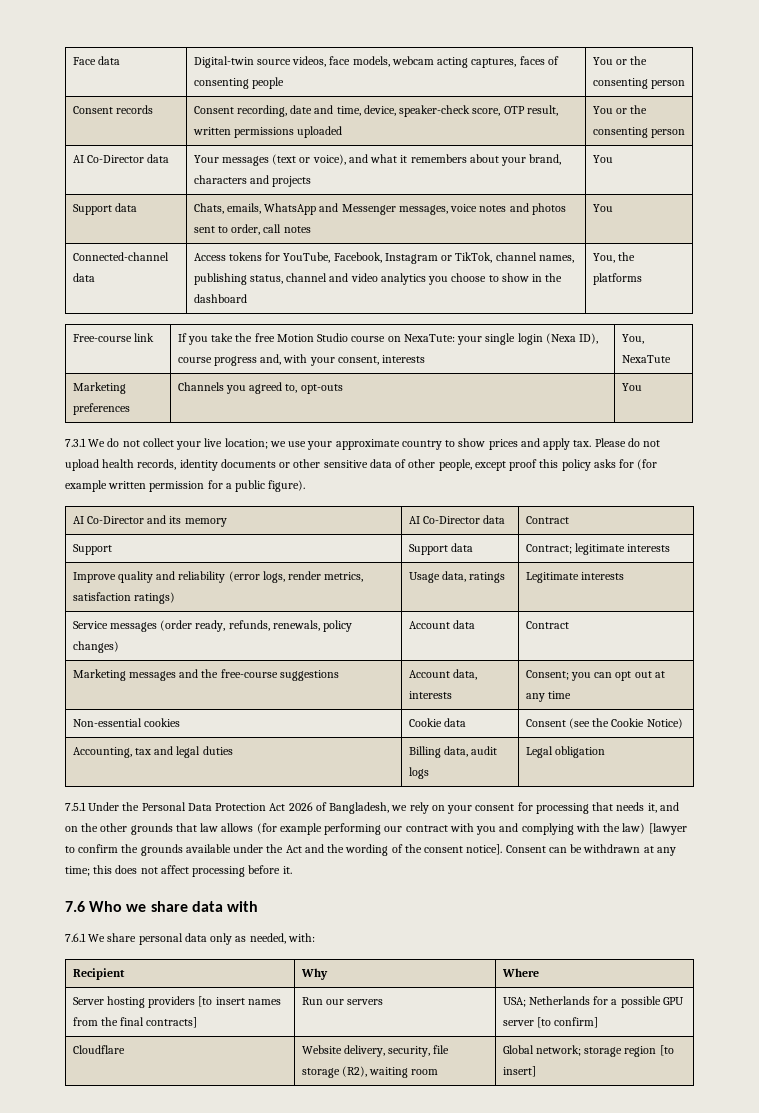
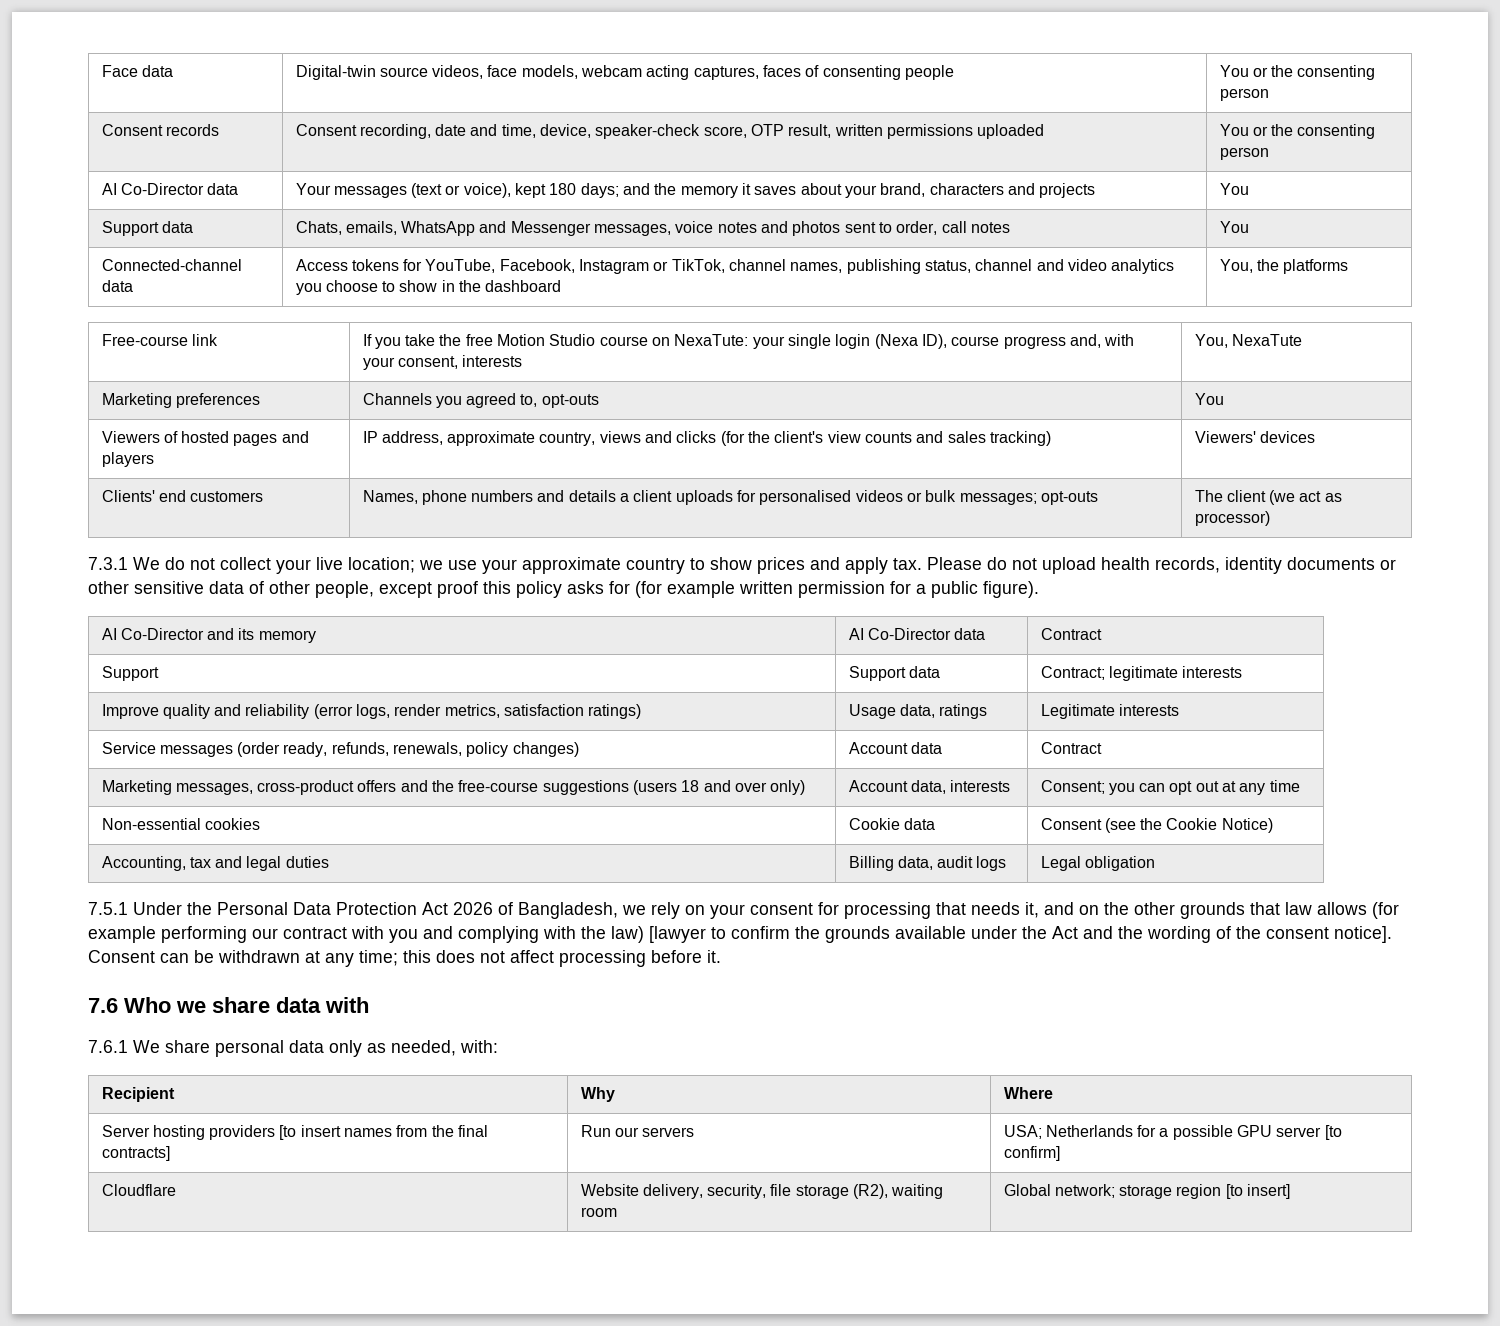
[348,154,467,163] and what it remembers -> [515,183,797,198] kept 180 days; and the memory it saves
(642, 387) none -> [101,431,309,446] [101,452,154,467] [362,431,1051,446] [1194,431,1315,443] [101,490,264,502] [362,490,1098,505] [1194,490,1342,505] [1194,511,1270,526] // Viewers of hosted pages and players | IP address, approximate country, views and clicks (for the client's view counts and sales tracking) | Viewers' devices // Clients' end customers | Names, phone numbers and details a client uploads for personalised videos or bulk messages; opt-outs | The client (we act as processor)
[128,671,176,681] messages -> [175,780,397,795] messages, cross-product offers
(339, 675) none -> [633,780,806,795] (users 18 and over only)

